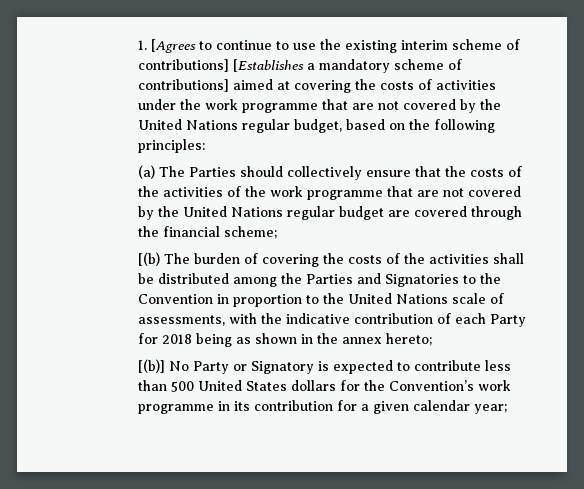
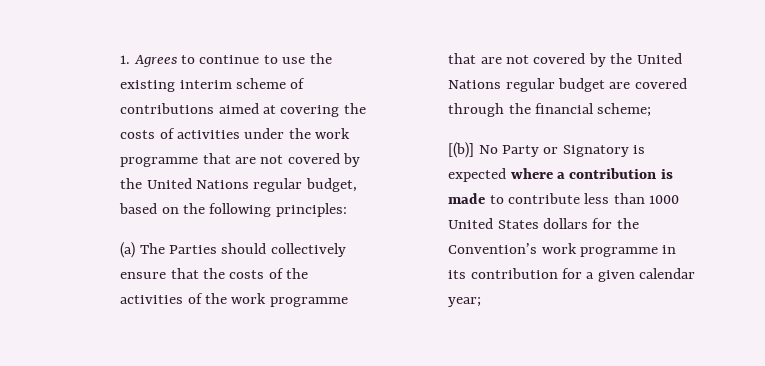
[150,39,196,53] [Agrees -> [133,55,177,67] Agrees
[137,59,462,73] [137,79,229,92] contributions] [Establishes a mandatory scheme of contributions] -> [120,103,215,114] contributions
[137,252,524,267] [137,273,501,287] [137,293,504,307] [137,313,526,327] [137,333,432,347] // [(b) The burden of covering the costs of the activities shall be distributed among the Parties and Signatories to the Convention in proportion to the United Nations scale of assessments, with the indicative contribution of each Party for 2018 being as shown in the annex hereto; -> (652, 110) none
(393, 367) none -> [510,168,673,179] [448,193,486,204] where a contribution is made
[170,381,194,392] 500 -> [649,195,680,204] 1000

